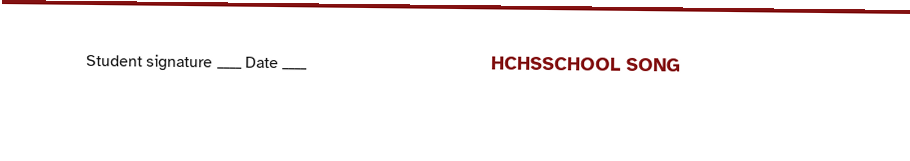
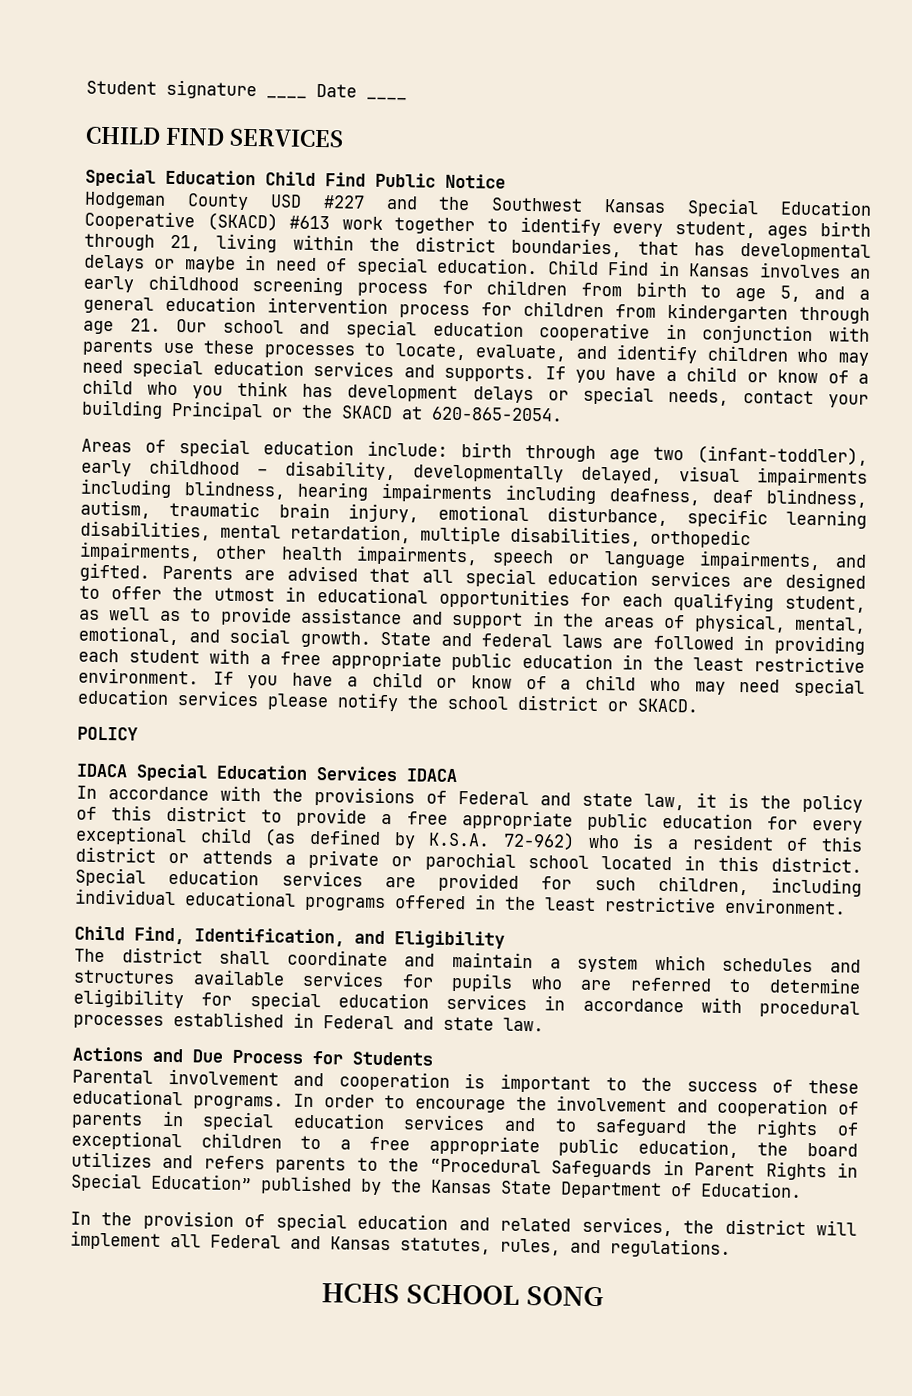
[491,56,621,71] HCHSSCHOOL -> [85,126,344,148] [85,168,506,189] [84,191,873,218] [84,210,872,239] [84,233,871,261] [84,254,871,279] [83,274,870,302] [83,295,870,324] [83,318,871,345] [82,338,869,366] [82,358,870,384] [82,378,869,408] [81,399,563,422] [81,438,868,466] [81,458,868,487] [80,478,867,508] [80,499,868,529] [80,520,751,549] [79,541,867,571] [79,562,867,592] [79,585,867,613] [79,606,866,634] [78,625,865,655] [78,648,865,673] [78,667,865,697] [77,688,699,713] [77,726,138,741] [76,763,457,783] [76,785,863,813] [76,805,863,834] [75,825,863,852] [75,846,862,873] [75,867,862,897] [75,888,846,915] [74,925,505,949] [74,947,862,973] [73,969,861,994] [73,988,860,1018] [73,1011,544,1032] [72,1046,433,1066] [72,1068,860,1094] [72,1088,860,1118] [71,1110,860,1139] [71,1130,858,1159] [71,1151,859,1181] [70,1172,802,1199] [70,1210,858,1237] [70,1230,731,1258] [320,1283,520,1305] CHILD FIND SERVICES // Special Education Child Find Public Notice // Hodgeman County USD #227 and the Southwest Kansas Special Education Cooperative (SKACD) #613 work together to identify every student, ages birth through 21, living within the district boundaries, that has developmental delays or maybe in need of special education. Child Find in Kansas involves an early childhood screening process for children from birth to age 5, and a general education intervention process for children from kindergarten through age 21. Our school and special education cooperative in conjunction with parents use these processes to locate, evaluate, and identify children who may need special education services and supports. If you have a child or know of a child who you think has development delays or special needs, contact your building Principal or the SKACD at 620-865-2054. // Areas of special education include: birth through age two (infant-toddler), early childhood – disability, developmentally delayed, visual impairments including blindness, hearing impairments including deafness, deaf blindness, autism, traumatic brain injury, emotional disturbance, specific learning disabilities, mental retardation, multiple disabilities, orthopedic impairments, other health impairments, speech or language impairments, and gifted. Parents are advised that all special education services are designed to offer the utmost in educational opportunities for each qualifying student, as well as to provide assistance and support in the areas of physical, mental, emotional, and social growth. State and federal laws are followed in providing each student with a free appropriate public education in the least restrictive environment. If you have a child or know of a child who may need special education services please notify the school district or SKACD. // POLICY // IDACA Special Education Services IDACA // In accordance with the provisions of Federal and state law, it is the policy of this district to provide a free appropriate public education for every exceptional child (as defined by K.S.A. 72-962) who is a resident of this district or attends a private or parochial school located in this district. Special education services are provided for such children, including individual educational programs offered in the least restrictive environment. // Child Find, Identification, and Eligibility // The district shall coordinate and maintain a system which schedules and structures available services for pupils who are referred to determine eligibility for special education services in accordance with procedural processes established in Federal and state law. // Actions and Due Process for Students // Parental involvement and cooperation is important to the success of these educational programs. In order to encourage the involvement and cooperation of parents in special education services and to safeguard the rights of exceptional children to a free appropriate public education, the board utilizes and refers parents to the “Procedural Safeguards in Parent Rights in Special Education” published by the Kansas State Department of Education. // In the provision of special education and related services, the district will implement all Federal and Kansas statutes, rules, and regulations. // HCHS SCHOOL

